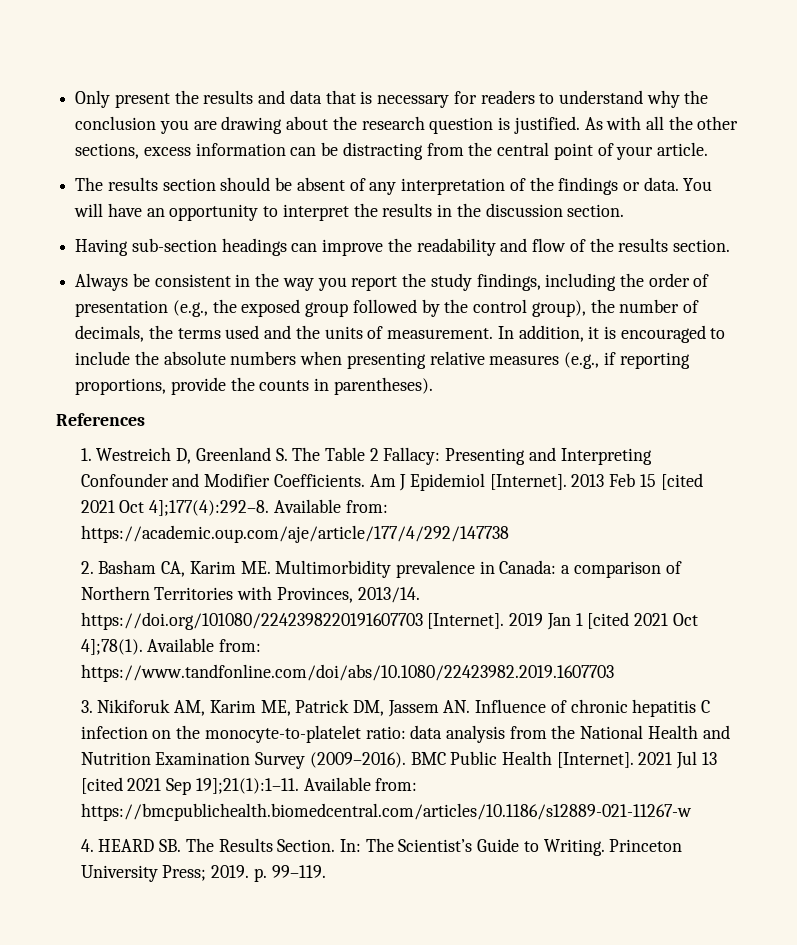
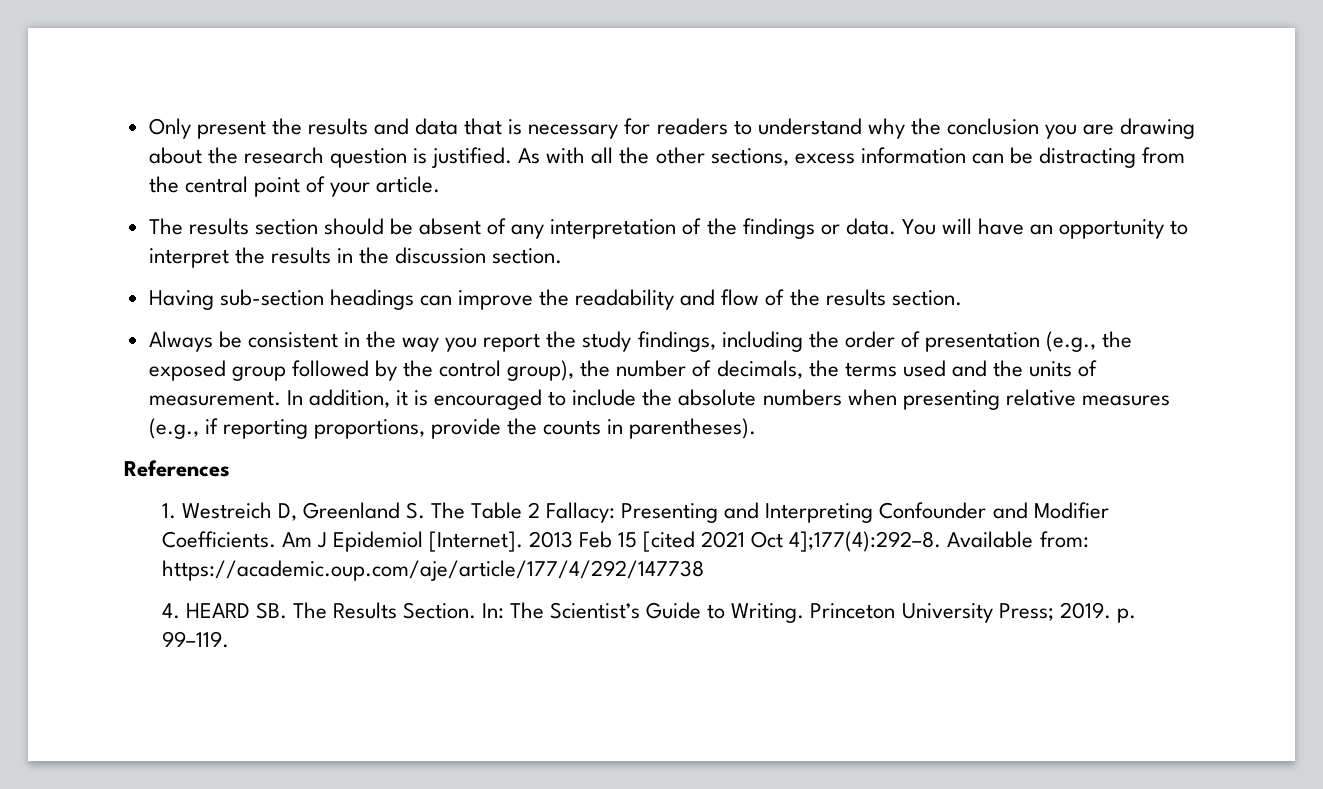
[80,560,682,578] [80,586,420,603] [80,612,698,630] [80,638,262,655] [80,664,614,682] [80,699,711,717] [80,725,730,743] [80,751,717,769] [80,777,418,795] [80,803,692,821] // 2. Basham CA, Karim ME. Multimorbidity prevalence in Canada: a comparison of Northern Territories with Provinces, 2013/14. https://doi.org/101080/2242398220191607703 [Internet]. 2019 Jan 1 [cited 2021 Oct 4];78(1). Available from: https://www.tandfonline.com/doi/abs/10.1080/22423982.2019.1607703 // 3. Nikiforuk AM, Karim ME, Patrick DM, Jassem AN. Influence of chronic hepatitis C infection on the monocyte-to-platelet ratio: data analysis from the National Health and Nutrition Examination Survey (2009–2016). BMC Public Health [Internet]. 2021 Jul 13 [cited 2021 Sep 19];21(1):1–11. Available from: https://bmcpublichealth.biomedcentral.com/articles/10.1186/s12889-021-11267-w -> (704, 570) none

